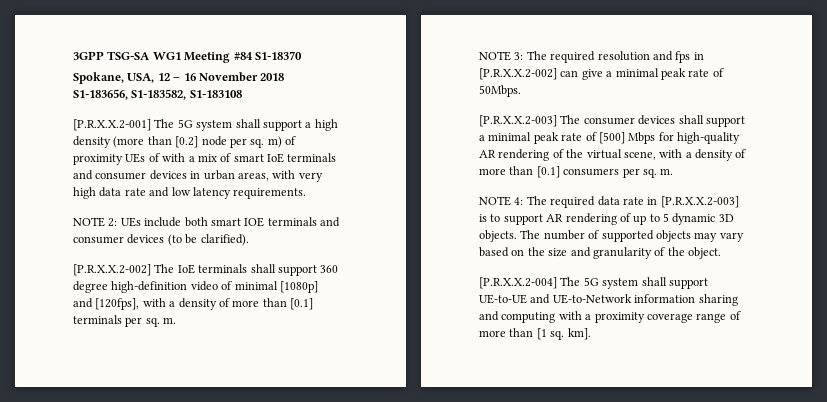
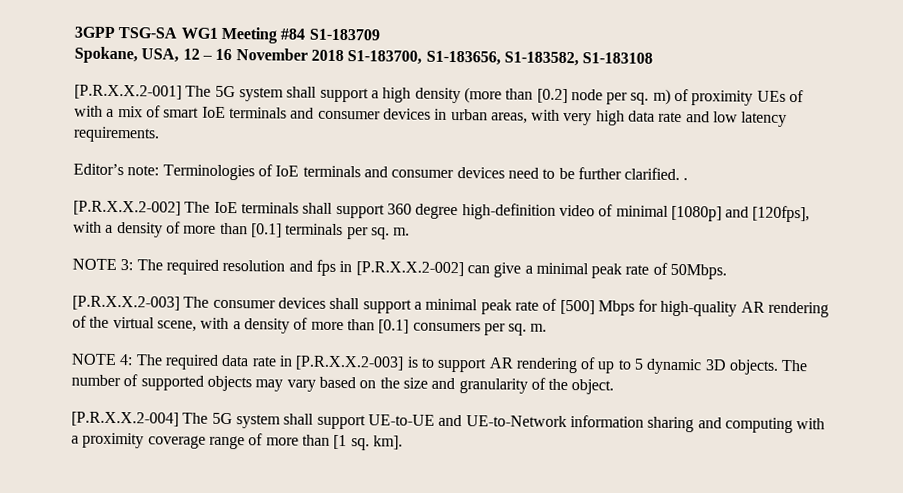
[254,51,302,60] S1-18370 -> [308,28,380,41] S1-183709
(285, 77) none -> [347,50,423,65] S1-183700,
[73,217,340,227] [73,234,249,246] NOTE 2: UEs include both smart IOE terminals and consumer devices (to be clarified). -> [73,163,689,181] Editor’s note: Terminologies of IoE terminals and consumer devices need to be further clarified. .

